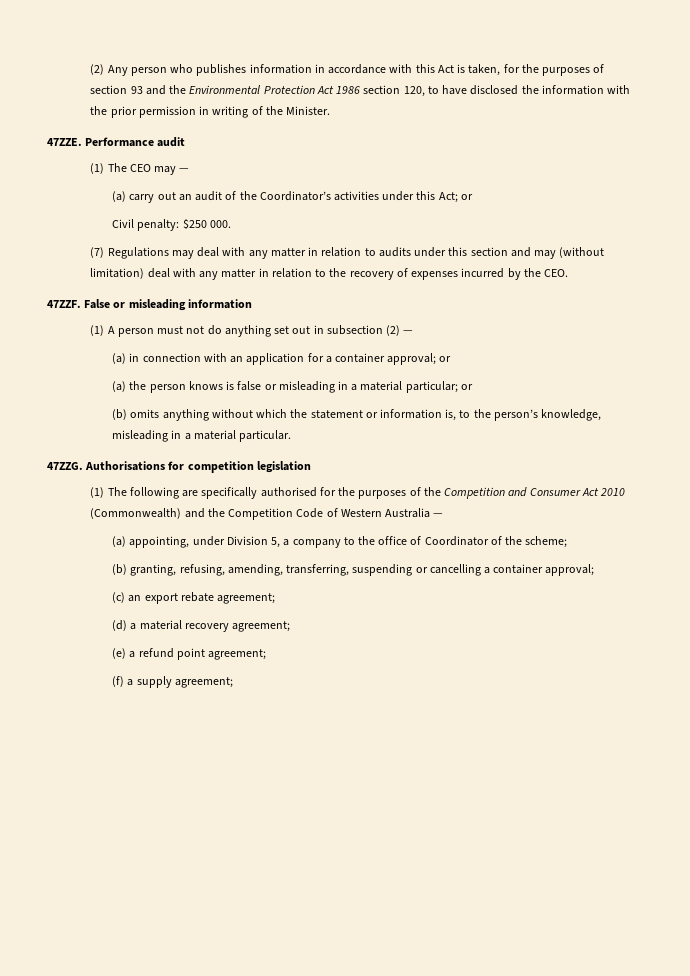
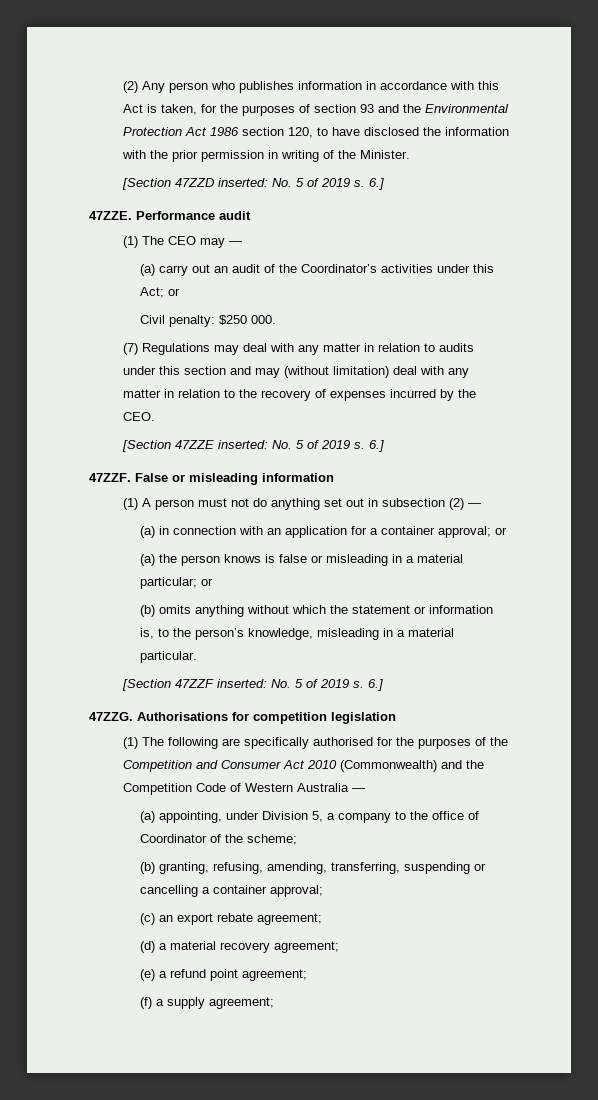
(331, 110) none -> [121,178,384,190] // [Section 47ZZD inserted: No. 5 of 2019 s. 6.]
(568, 273) none -> [121,440,384,452] // [Section 47ZZE inserted: No. 5 of 2019 s. 6.]
(292, 436) none -> [121,679,383,691] // [Section 47ZZF inserted: No. 5 of 2019 s. 6.]

